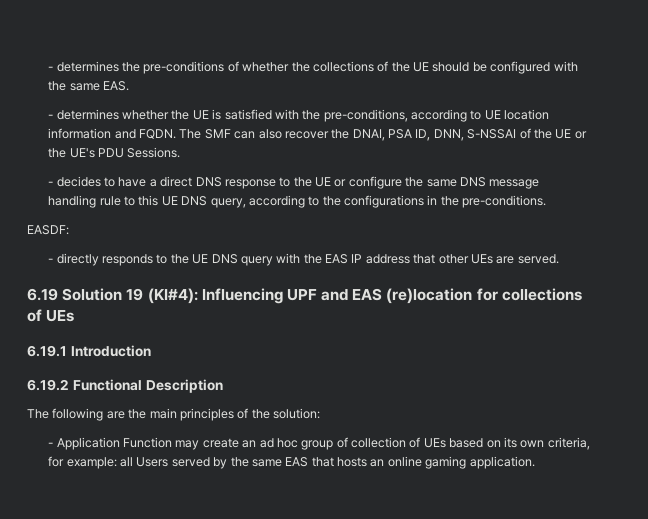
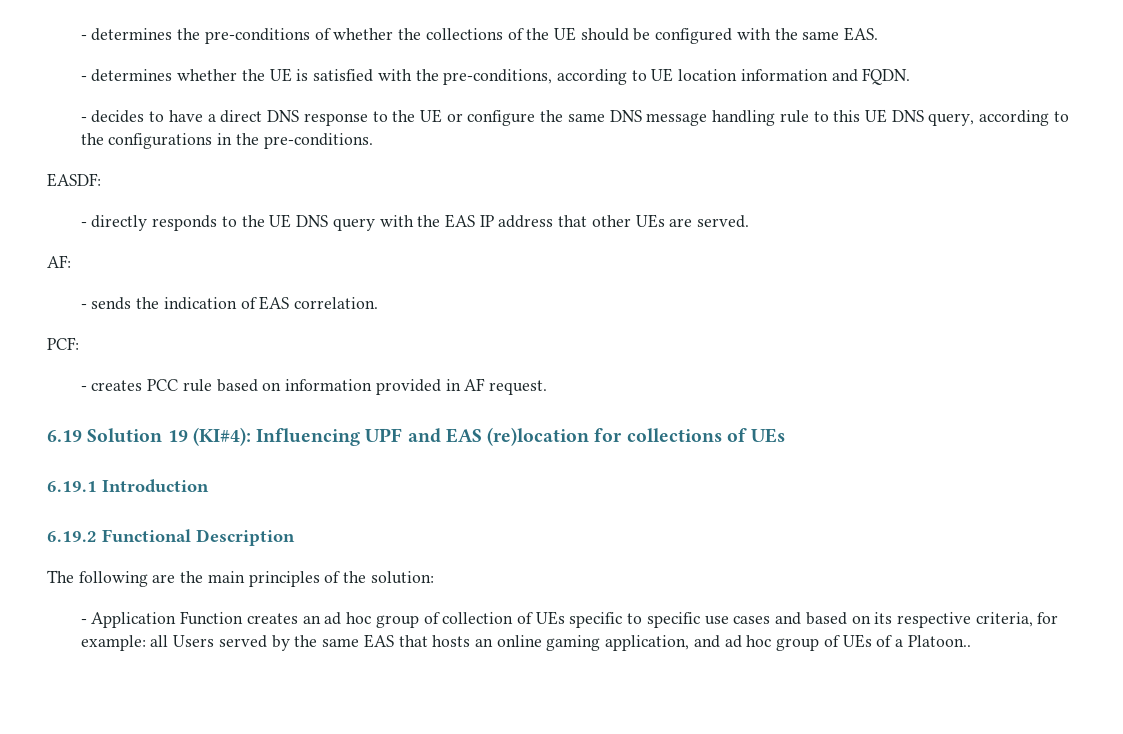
[179,128,587,141] [48,147,181,158] The SMF can also recover the DNAI, PSA ID, DNN, S-NSSAI of the UE or the UE's PDU Sessions. -> (911, 76) none
(559, 259) none -> [47,255,71,268] [80,296,379,310] [47,337,79,350] [80,378,548,395] // AF: // - sends the indication of EAS correlation. // PCF: // - creates PCC rule based on information provided in AF request.
[175,438,239,450] may create -> [246,613,298,624] creates
(446, 443) none -> [569,612,802,628] specific to specific use cases and
[520,440,545,448] own -> [896,612,971,628] respective
[469,456,535,469] application. -> [605,634,971,651] application, and ad hoc group of UEs of a Platoon..

